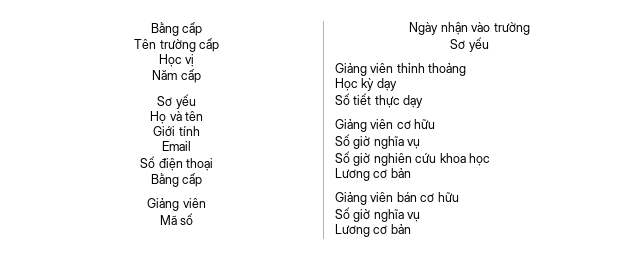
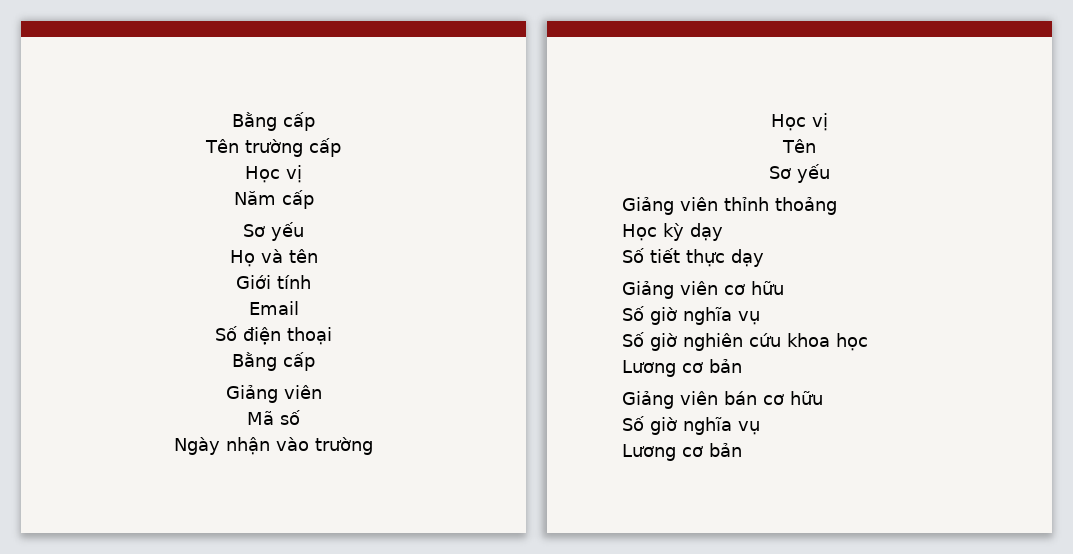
(530, 28) none -> [771,113,828,131] [782,139,817,153] // Học vị // Tên

